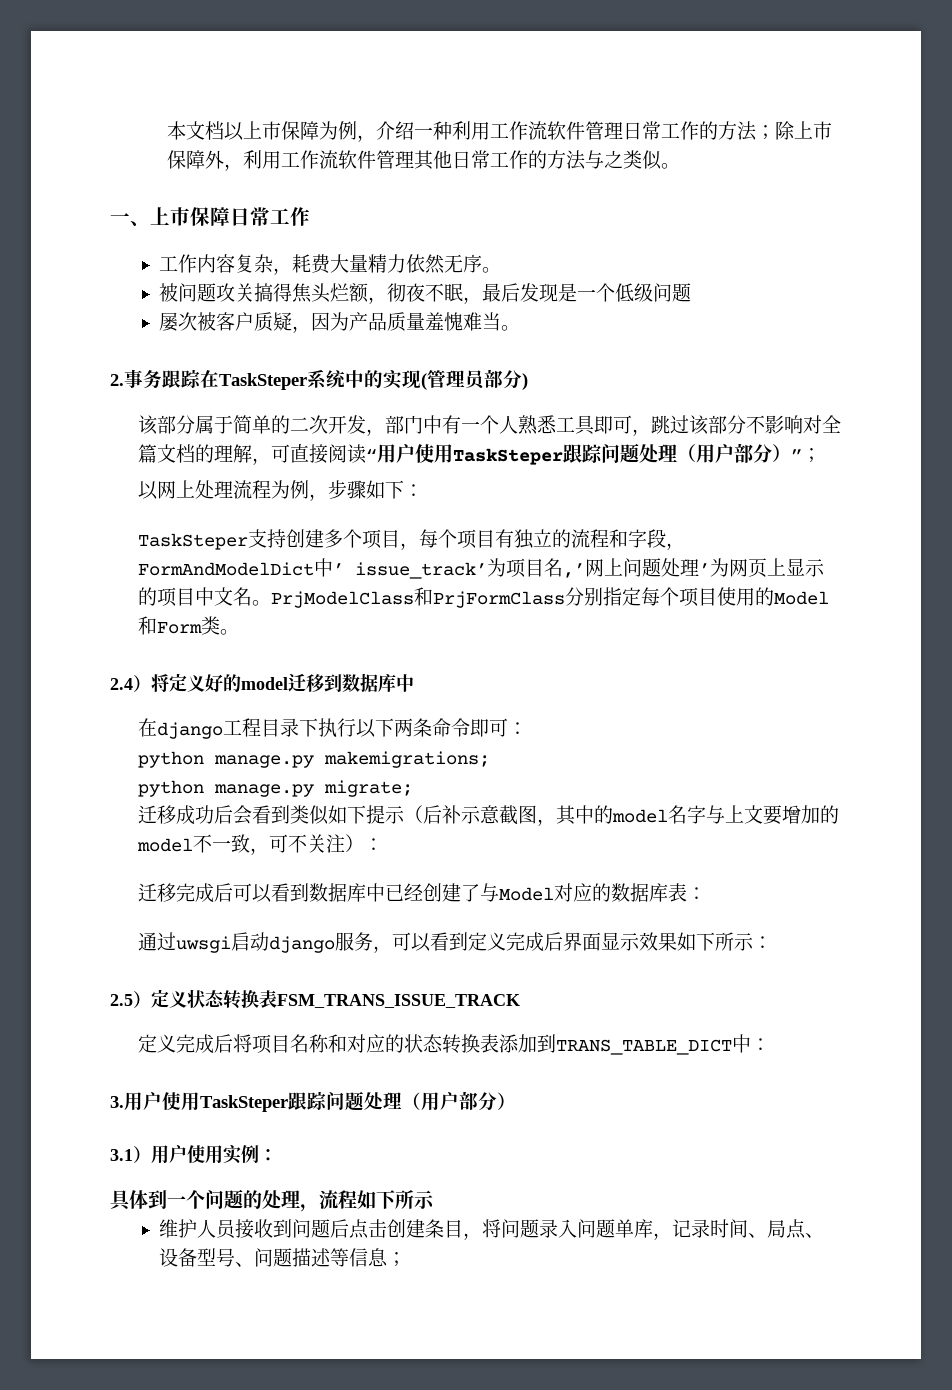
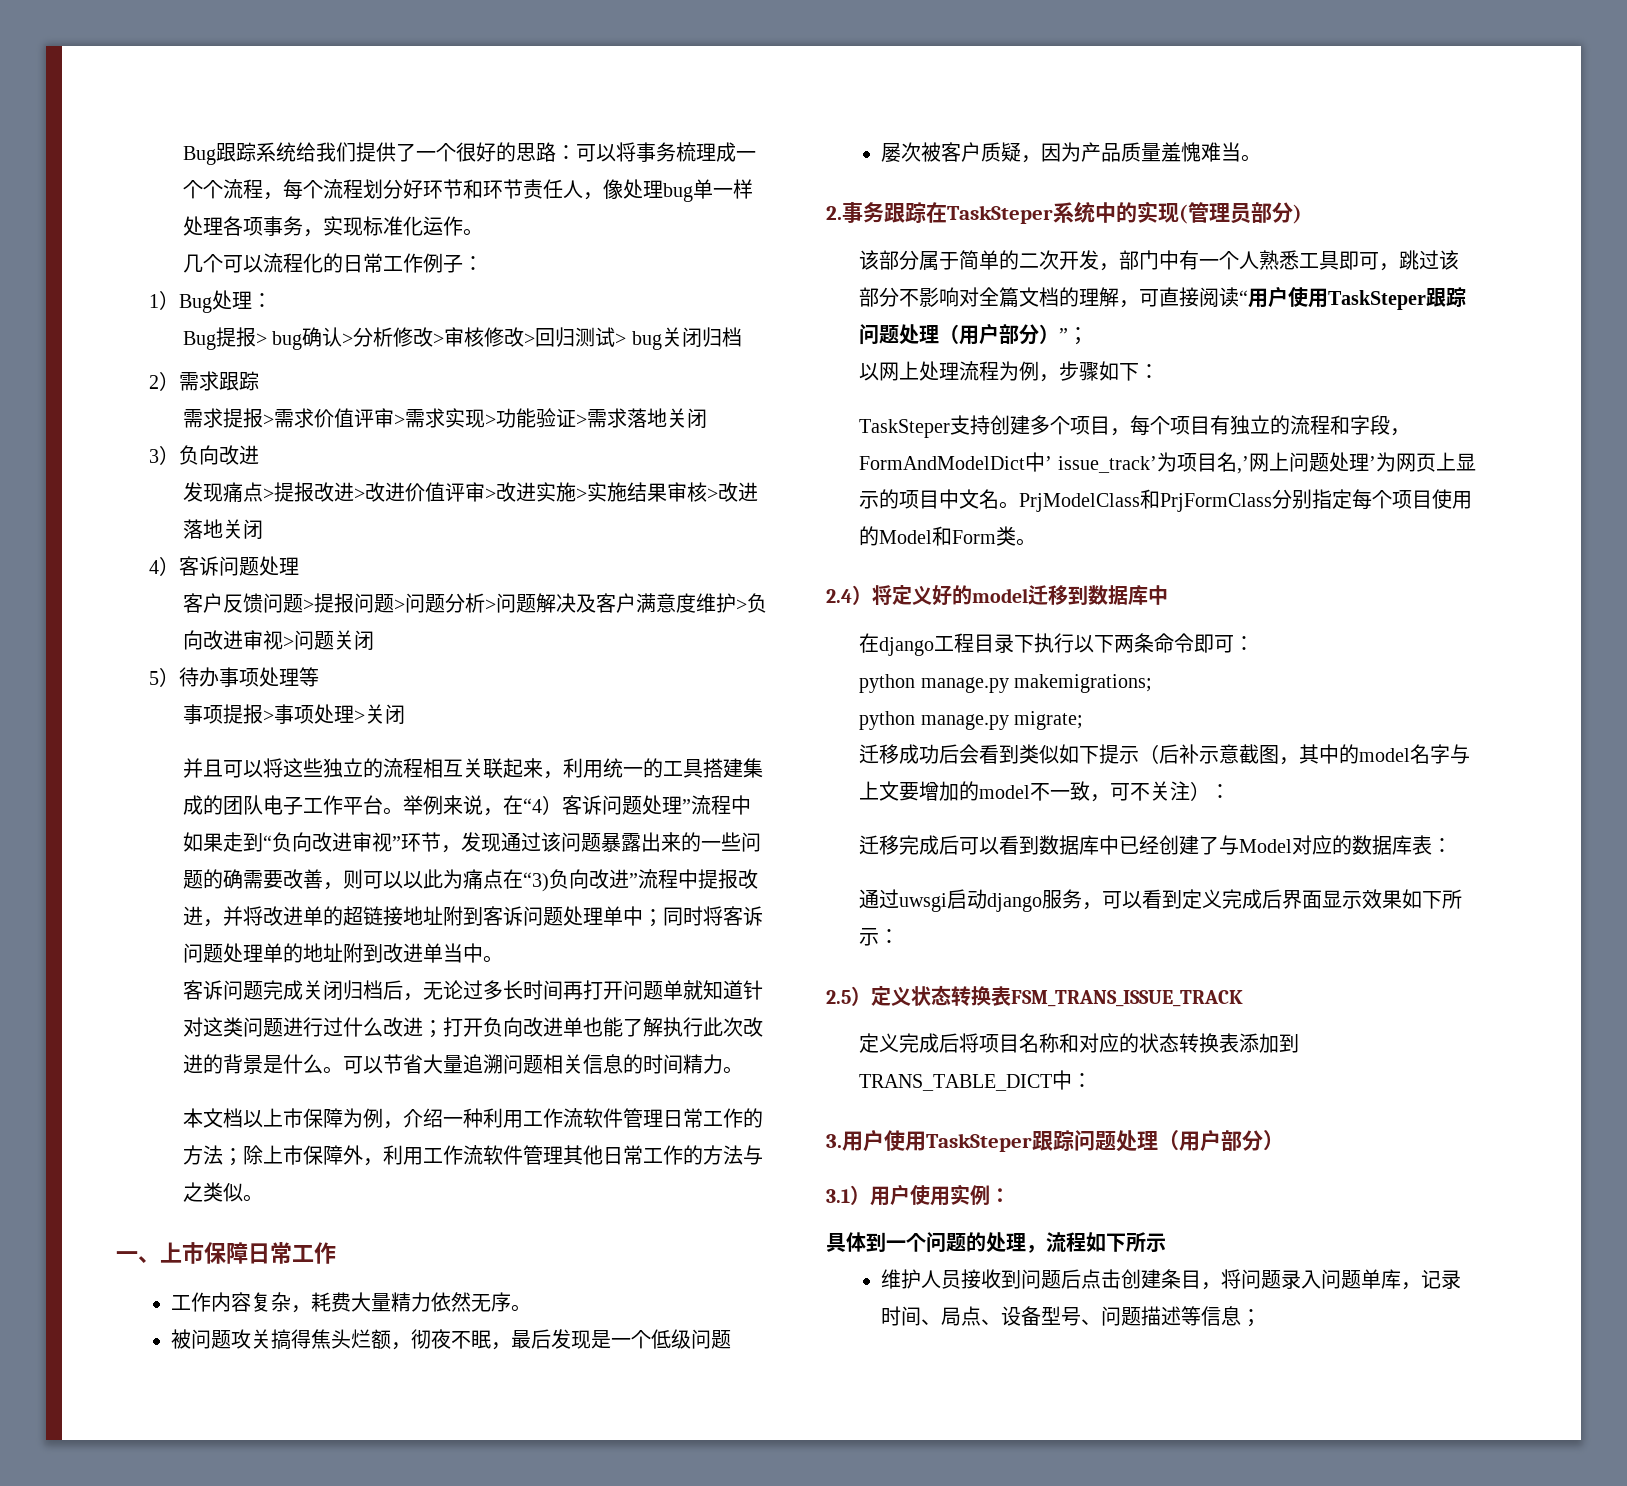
(166, 130) none -> [182,142,756,165] [182,179,753,202] [182,216,483,237] [182,253,483,273] [149,290,273,313] [182,327,742,350] [149,371,260,391] [182,408,707,429] [149,445,260,465] [182,482,758,503] [182,519,263,540] [149,556,300,576] [182,593,767,613] [182,630,374,651] [149,667,320,687] [182,704,405,725] [182,758,763,779] [182,795,751,816] [182,832,761,853] [182,869,758,892] [182,906,763,927] [182,943,503,963] [182,980,763,1001] [182,1017,763,1038] [182,1054,743,1074] Bug跟踪系统给我们提供了一个很好的思路：可以将事务梳理成一个个流程，每个流程划分好环节和环节责任人，像处理bug单一样处理各项事务，实现标准化运作。 // 几个可以流程化的日常工作例子： // 1）Bug处理： // Bug提报> bug确认>分析修改>审核修改>回归测试> bug关闭归档 // 2）需求跟踪 // 需求提报>需求价值评审>需求实现>功能验证>需求落地关闭 // 3）负向改进 // 发现痛点>提报改进>改进价值评审>改进实施>实施结果审核>改进落地关闭 // 4）客诉问题处理 // 客户反馈问题>提报问题>问题分析>问题解决及客户满意度维护>负向改进审视>问题关闭 // 5）待办事项处理等 // 事项提报>事项处理>关闭 // 并且可以将这些独立的流程相互关联起来，利用统一的工具搭建集成的团队电子工作平台。举例来说，在“4）客诉问题处理”流程中如果走到“负向改进审视”环节，发现通过该问题暴露出来的一些问题的确需要改善，则可以以此为痛点在“3)负向改进”流程中提报改进，并将改进单的超链接地址附到客诉问题处理单中；同时将客诉问题处理单的地址附到改进单当中。 // 客诉问题完成关闭归档后，无论过多长时间再打开问题单就知道针对这类问题进行过什么改进；打开负向改进单也能了解执行此次改进的背景是什么。可以节省大量追溯问题相关信息的时间精力。 //

